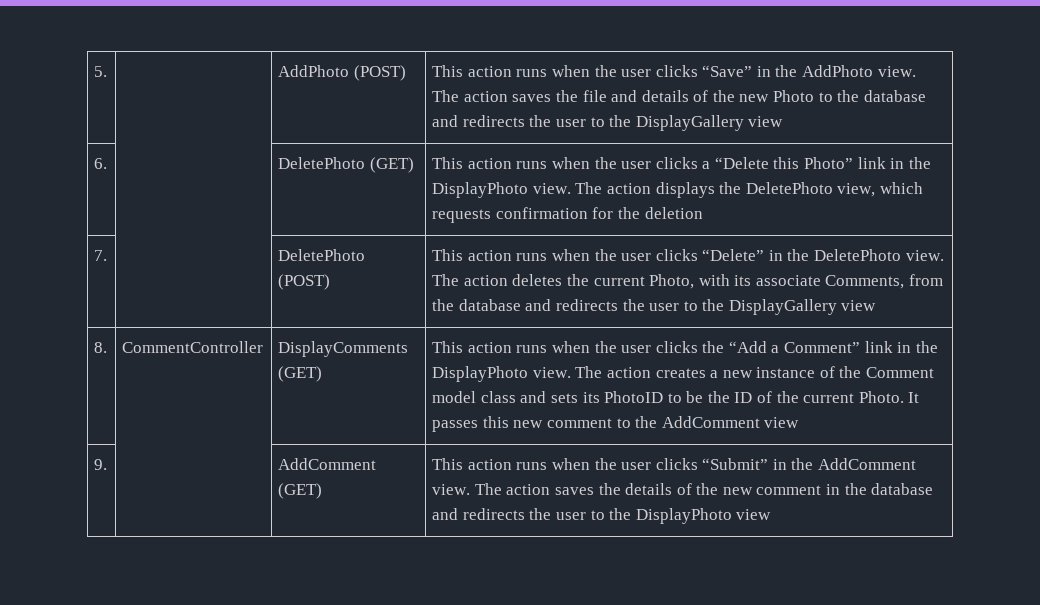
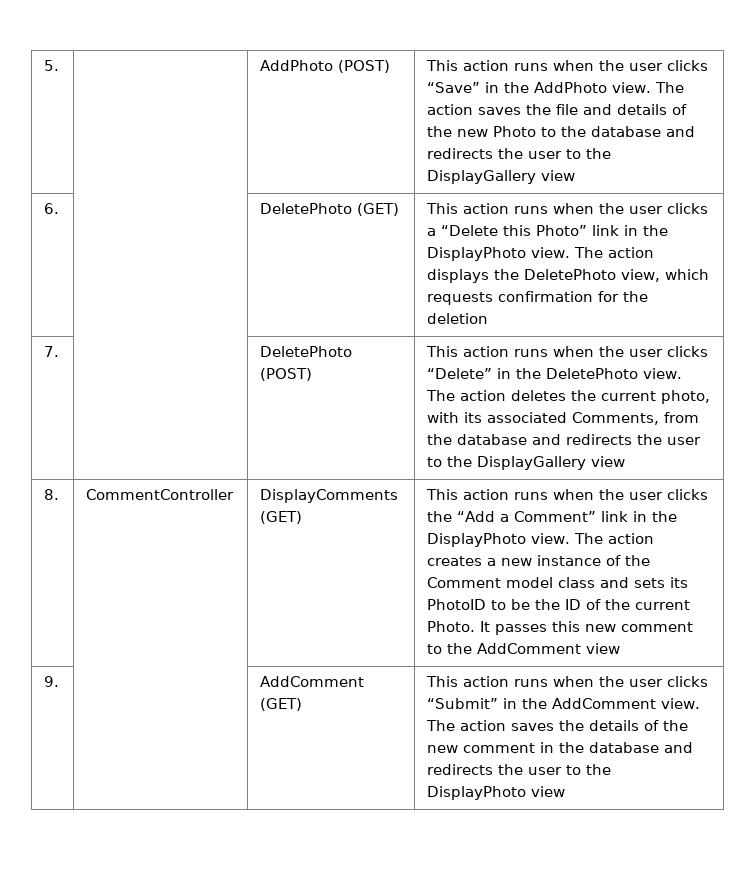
[649,274,695,289] Photo, -> [661,390,711,404] photo,
[755,275,821,286] associate -> [487,412,568,423] associated

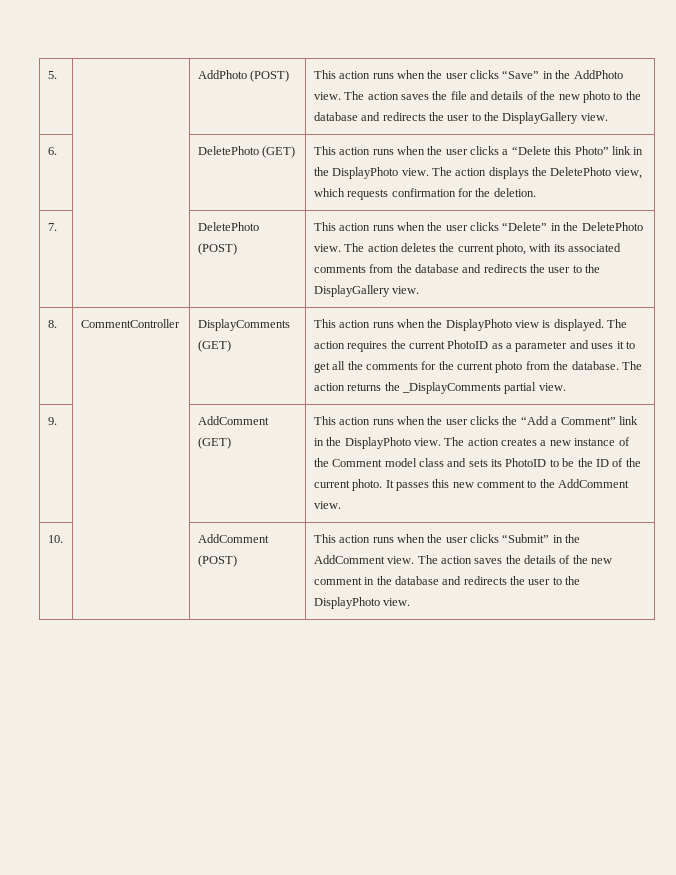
[493,126,537,137] Photo -> [582,91,610,103] photo
[541,170,576,181] view -> [580,113,608,121] view.
[427,313,489,324] deletion -> [493,188,536,197] deletion.
[572,412,660,425] Comments, -> [313,265,366,273] comments
[591,456,626,467] view -> [392,286,420,294] view.
(303, 517) none -> [313,319,628,331] [313,340,635,352] [313,361,642,373] [313,382,566,394] [47,417,57,425] [197,416,269,425] [197,437,231,449] | This action runs when the DisplayPhoto view is displayed. The action requires the current PhotoID as a parameter and uses it to get all the comments for the current photo from the database. The action returns the _DisplayComments partial view. // 9. | | AddComment (GET)
[427,621,476,632] Photo. -> [352,479,383,491] photo.
[586,643,621,654] [44,676,60,687] [260,676,365,687] [260,698,303,711] view // 9. | | AddComment (GET) -> [313,501,341,509] [47,535,63,543] [197,534,269,543] [197,555,237,567] view. // 10. | | AddComment (POST)
[531,786,566,797] view -> [383,598,411,606] view.

